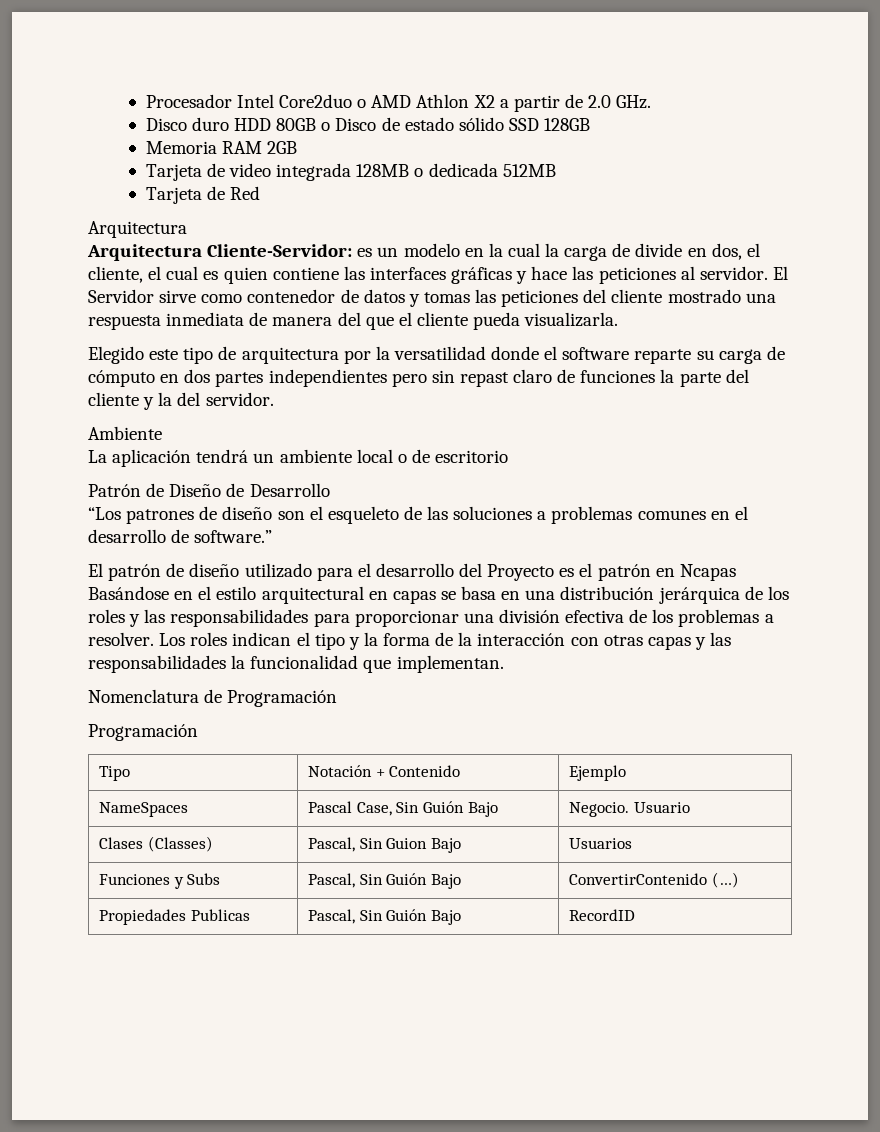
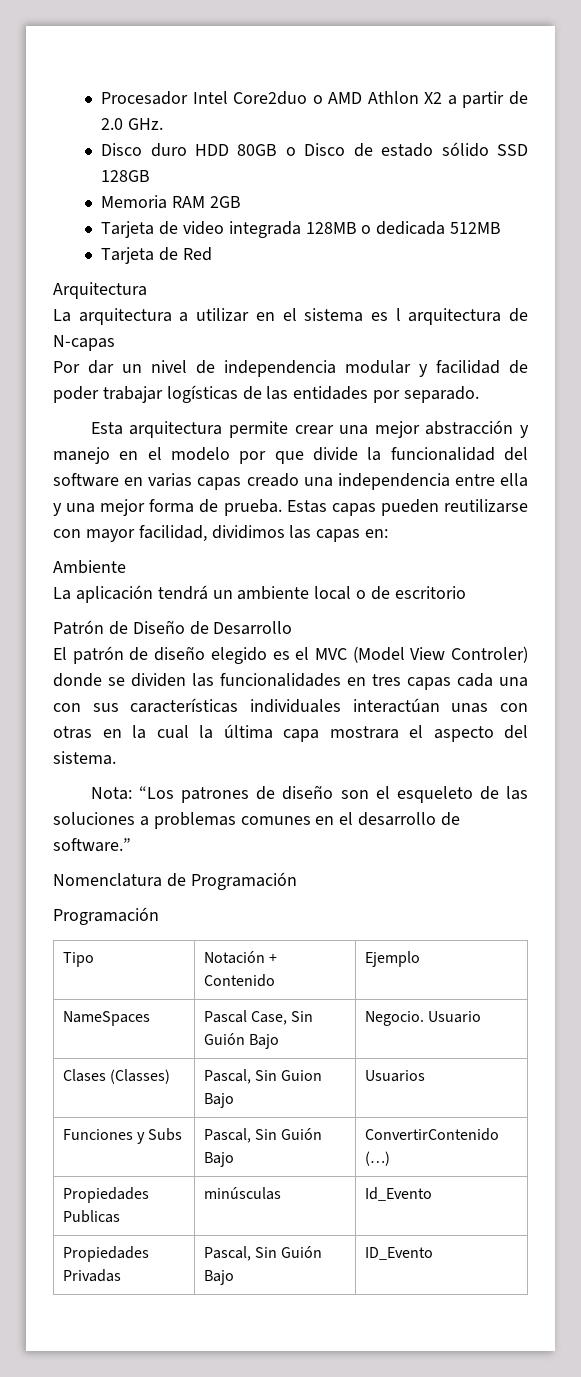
[87,243,760,261] [88,266,788,284] [88,289,776,307] [88,312,619,330] [88,346,785,364] [88,369,749,387] [88,392,274,410] Arquitectura Cliente-Servidor: es un modelo en la cual la carga de divide en dos, el cliente, el cual es quien contiene las interfaces gráficas y hace las peticiones al servidor. El Servidor sirve como contenedor de datos y tomas las peticiones del cliente mostrado una respuesta inmediata de manera del que el cliente pueda visualizarla. // Elegido este tipo de arquitectura por la versatilidad donde el software reparte su carga de cómputo en dos partes independientes pero sin repast claro de funciones la parte del cliente y la del servidor. -> [53,308,528,325] [53,335,115,351] [53,360,528,377] [53,385,480,403] [90,420,529,438] [53,447,528,464] [53,473,528,490] [53,499,528,516] [53,525,389,542] La arquitectura a utilizar en el sistema es l arquitectura de N-capas // Por dar un nivel de independencia modular y facilidad de poder trabajar logísticas de las entidades por separado. // Esta arquitectura permite crear una mejor abstracción y manejo en el modelo por que divide la funcionalidad del software en varias capas creado una independencia entre ella y una mejor forma de prueba. Estas capas pueden reutilizarse con mayor facilidad, dividimos las capas en:
(330, 490) none -> [53,646,528,664] [53,673,528,690] [53,698,528,713] [53,724,528,742] [53,751,116,765] [90,787,132,800] El patrón de diseño elegido es el MVC (Model View Controler) donde se dividen las funcionalidades en tres capas cada una con sus características individuales interactúan unas con otras en la cual la última capa mostrara el aspecto del sistema. // Nota:
[88,563,736,581] [88,586,789,604] [88,609,774,627] [88,632,732,650] [88,655,504,673] // El patrón de diseño utilizado para el desarrollo del Proyecto es el patrón en Ncapas Basándose en el estilo arquitectural en capas se basa en una distribución jerárquica de los roles y las responsabilidades para proporcionar una división efectiva de los problemas a resolver. Los roles indican el tipo y la forma de la interacción con otras capas y las responsabilidades la funcionalidad que implementan. -> (131, 845) none
[308,909,462,925] [569,909,636,921] | Pascal, Sin Guión Bajo | RecordID -> [203,1187,281,1200] [364,1187,432,1201] [62,1246,149,1262] [62,1269,121,1282] [203,1246,323,1261] [203,1270,234,1285] [364,1247,433,1260] | minúsculas | Id_Evento // Propiedades Privadas | Pascal, Sin Guión Bajo | ID_Evento

